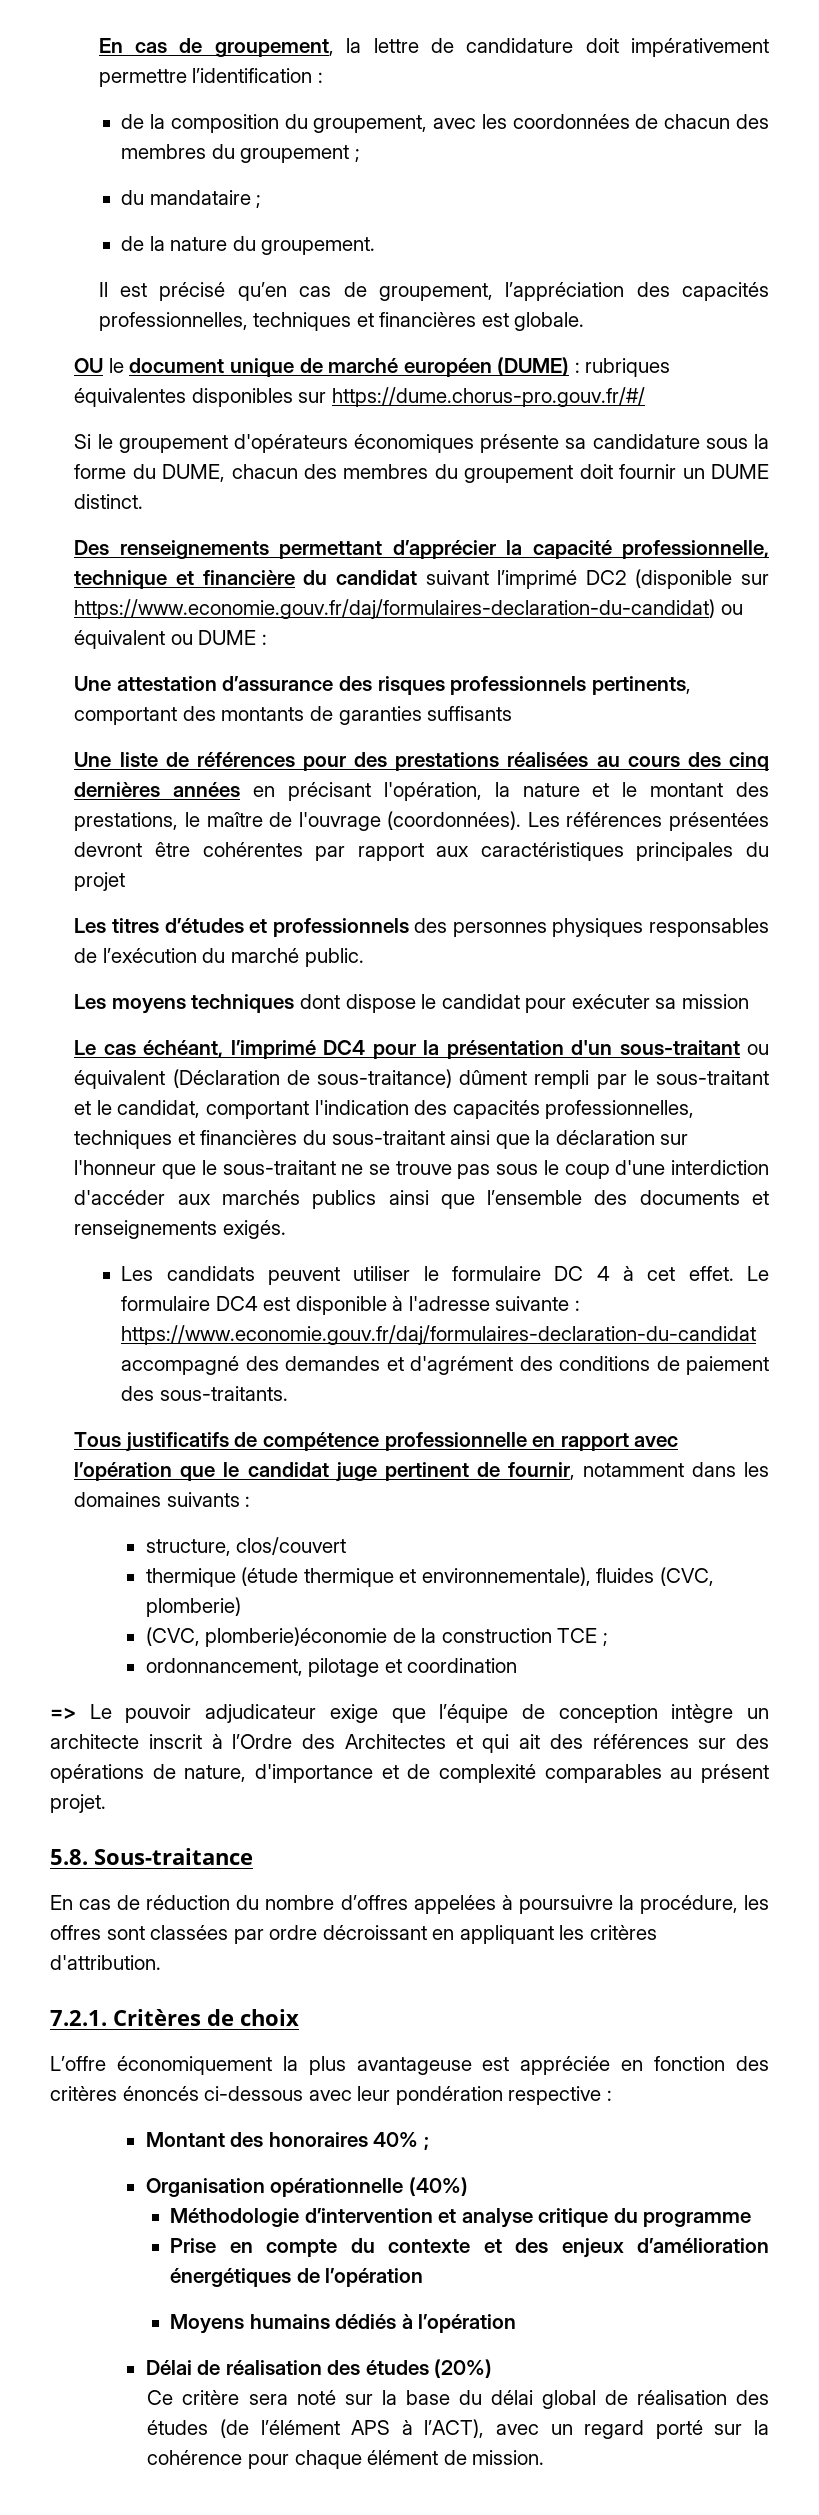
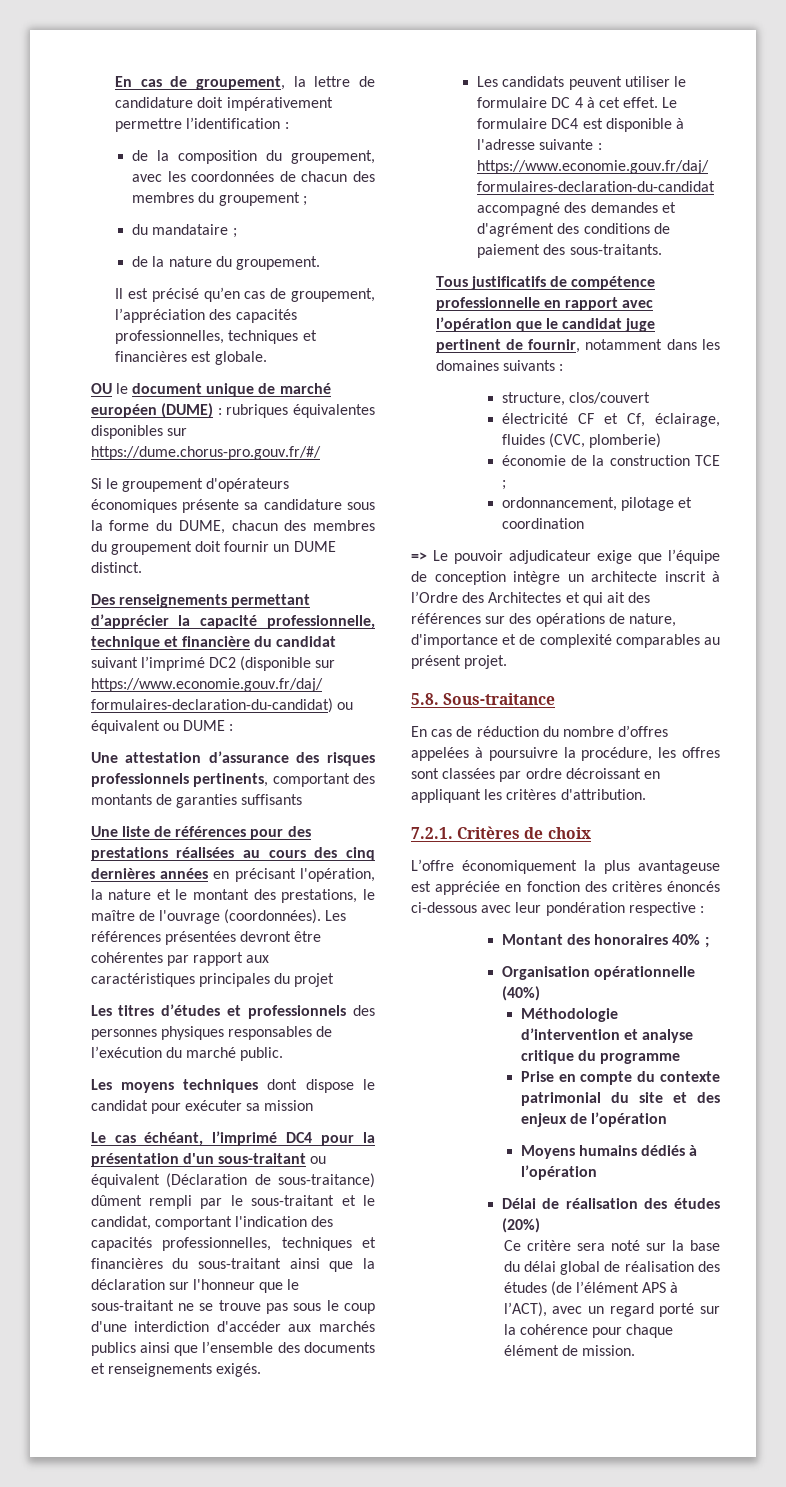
[145,1567,591,1587] thermique (étude thermique et environnementale), -> [501,413,720,427] électricité CF et Cf, éclairage,
[145,1627,388,1647] (CVC, plomberie)économie -> [501,455,566,466] économie
(470, 2246) none -> [520,1092,663,1106] patrimonial du site
[637,2238,769,2253] [169,2268,291,2287] d’amélioration énergétiques -> (567, 1120) none

